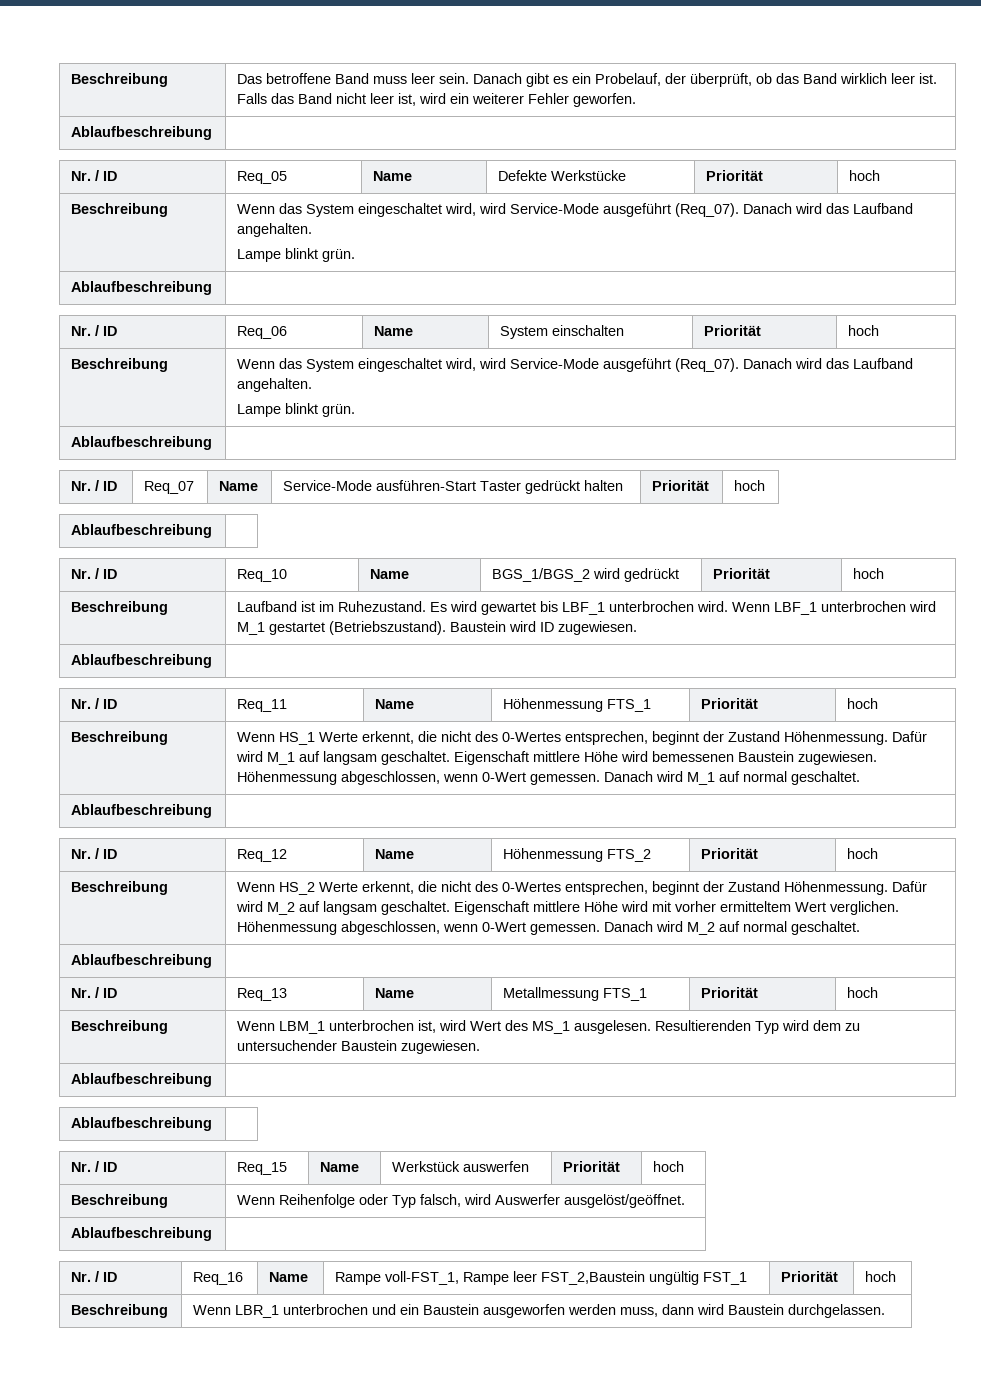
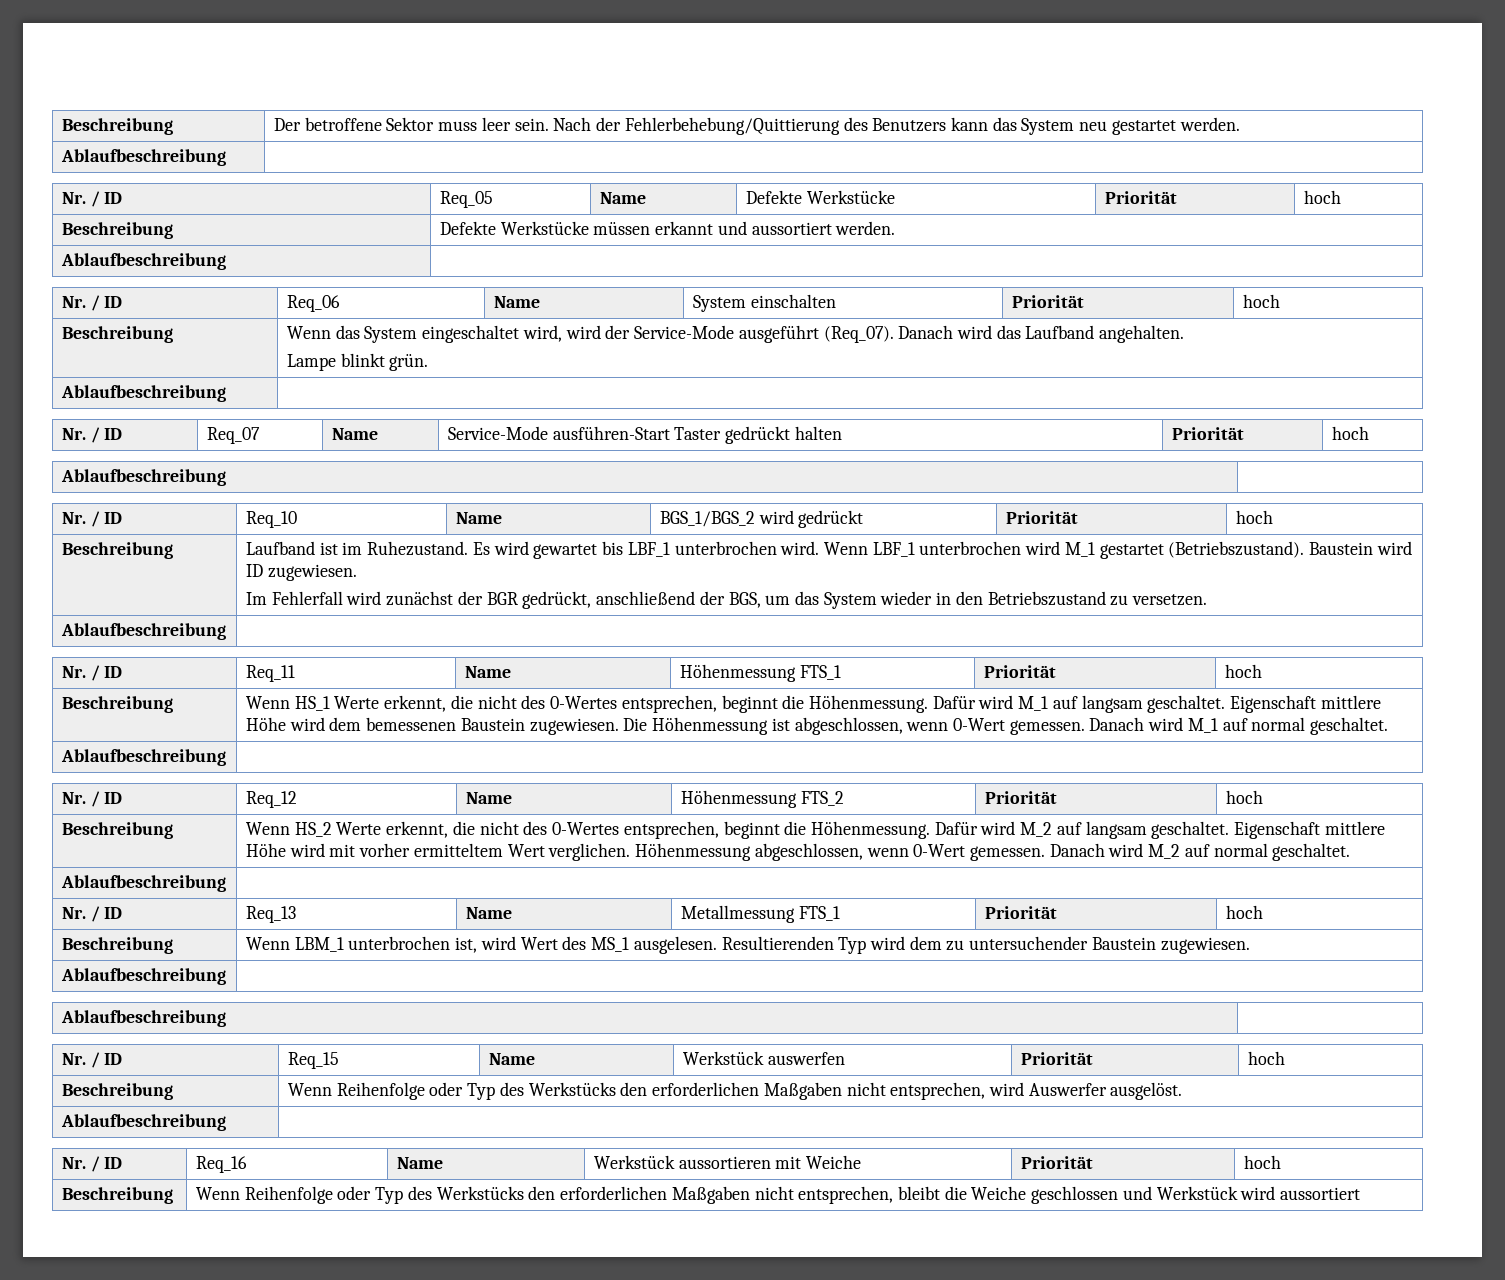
[71,73,169,87] [237,73,938,87] [237,93,637,107] Beschreibung | Das betroffene Band muss leer sein. Danach gibt es ein Probelauf, der überprüft, ob das Band wirklich leer ist. Falls das Band nicht leer ist, wird ein weiterer Fehler geworfen. -> [61,118,173,135] [273,117,1240,135] Beschreibung | Der betroffene Sektor muss leer sein. Nach der Fehlerbehebung/Quittierung des Benutzers kann das System neu gestartet werden.
[237,203,914,217] [237,223,313,237] [237,248,356,262] Wenn das System eingeschaltet wird, wird Service-Mode ausgeführt (Req_07). Danach wird das Laufband angehalten. // Lampe blinkt grün. -> [439,221,896,235] Defekte Werkstücke müssen erkannt und aussortiert werden.
(507, 363) none -> [605,325,631,339] der
(638, 628) none -> [245,591,1208,609] // Im Fehlerfall wird zunächst der BGR gedrückt, anschließend der BGS, um das System wieder in den Betriebszustand zu versetzen.
[703,731,781,742] der Zustand -> [782,695,805,709] die
(649, 756) none -> [329,717,362,731] dem
[237,771,338,785] Höhenmessung -> [623,717,790,735] Die Höhenmessung ist
[703,881,781,892] der Zustand -> [784,821,807,835] die
[420,1194,462,1207] falsch, -> [499,1082,986,1100] des Werkstücks den erforderlichen Maßgaben nicht entsprechen,
[564,1194,686,1208] ausgelöst/geöffnet. -> [1110,1082,1183,1100] ausgelöst.
[335,1271,748,1285] [781,1271,839,1282] [865,1271,897,1282] [71,1304,169,1318] [193,1304,886,1318] Rampe voll-FST_1, Rampe leer FST_2,Baustein ungültig FST_1 | Priorität | hoch // Beschreibung | Wenn LBR_1 unterbrochen und ein Baustein ausgeworfen werden muss, dann wird Baustein durchgelassen. -> [593,1155,862,1169] [1020,1156,1093,1169] [1243,1155,1281,1169] [61,1187,173,1204] [195,1186,1361,1204] Werkstück aussortieren mit Weiche | Priorität | hoch // Beschreibung | Wenn Reihenfolge oder Typ des Werkstücks den erforderlichen Maßgaben nicht entsprechen, bleibt die Weiche geschlossen und Werkstück wird aussortiert

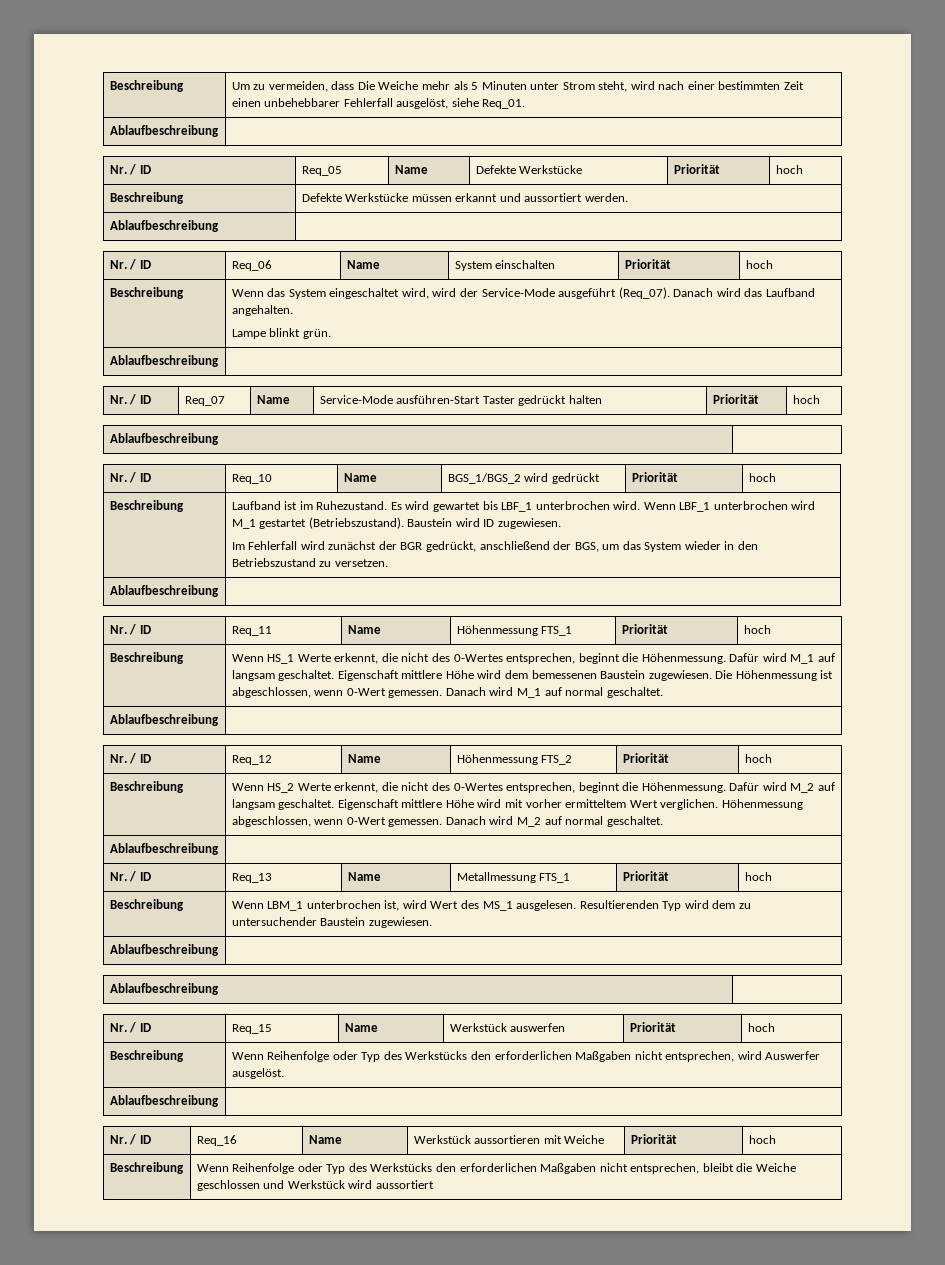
[61,118,173,135] [273,117,1240,135] Beschreibung | Der betroffene Sektor muss leer sein. Nach der Fehlerbehebung/Quittierung des Benutzers kann das System neu gestartet werden. -> [109,80,184,92] [231,81,804,92] [231,98,526,109] Beschreibung | Um zu vermeiden, dass Die Weiche mehr als 5 Minuten unter Strom steht, wird nach einer bestimmten Zeit einen unbehebbarer Fehlerfall ausgelöst, siehe Req_01.

